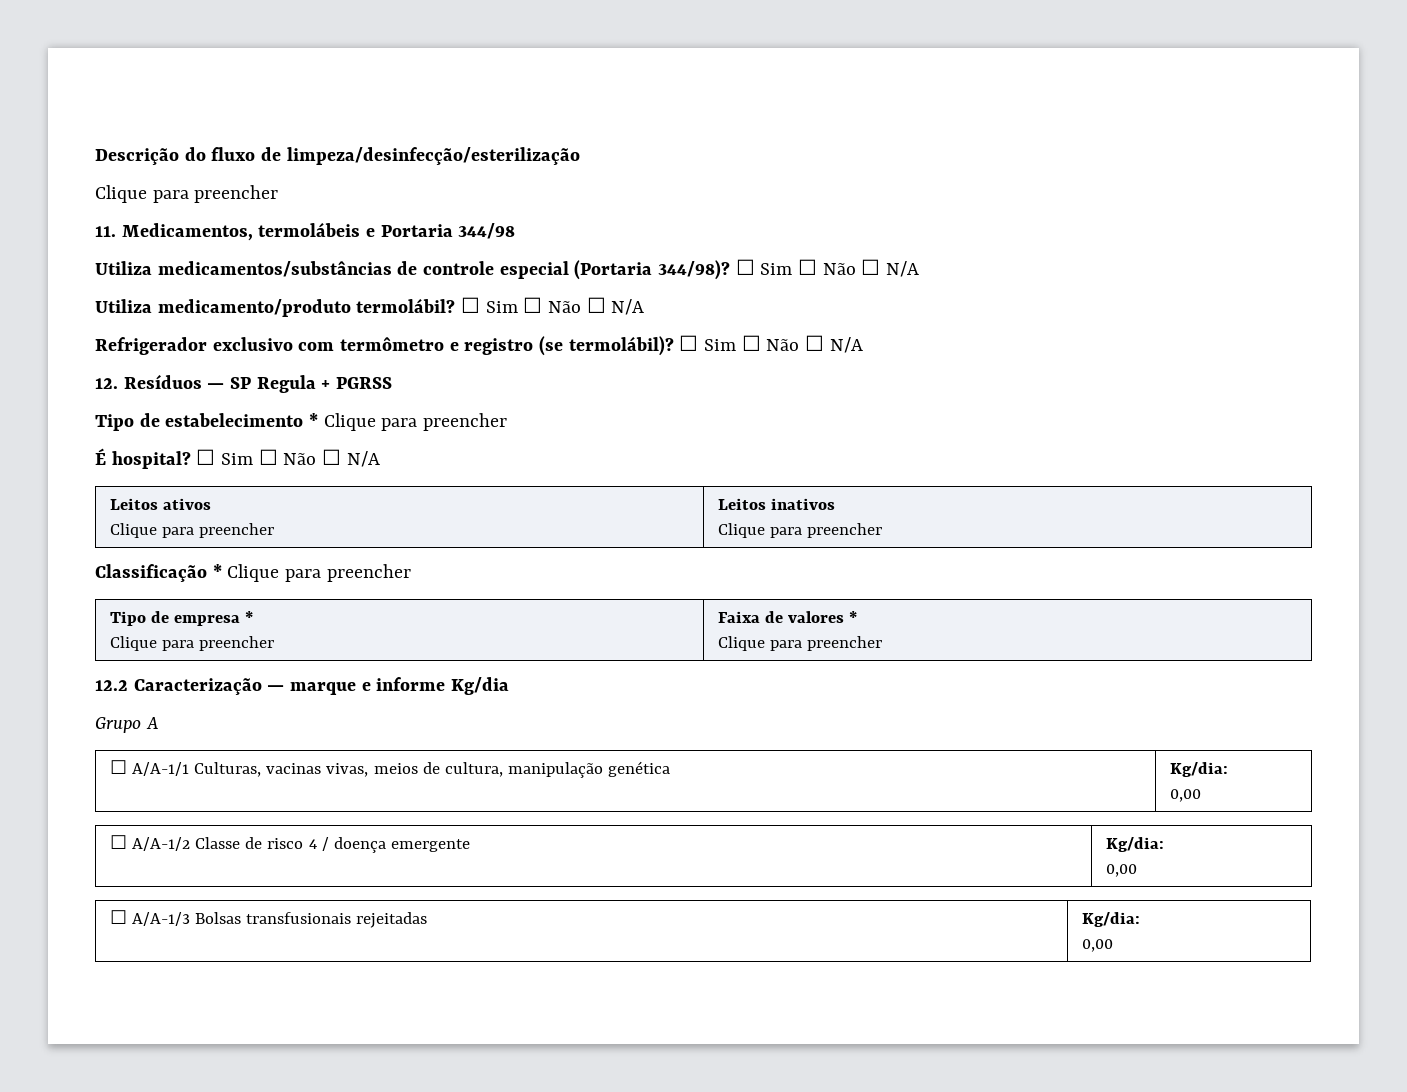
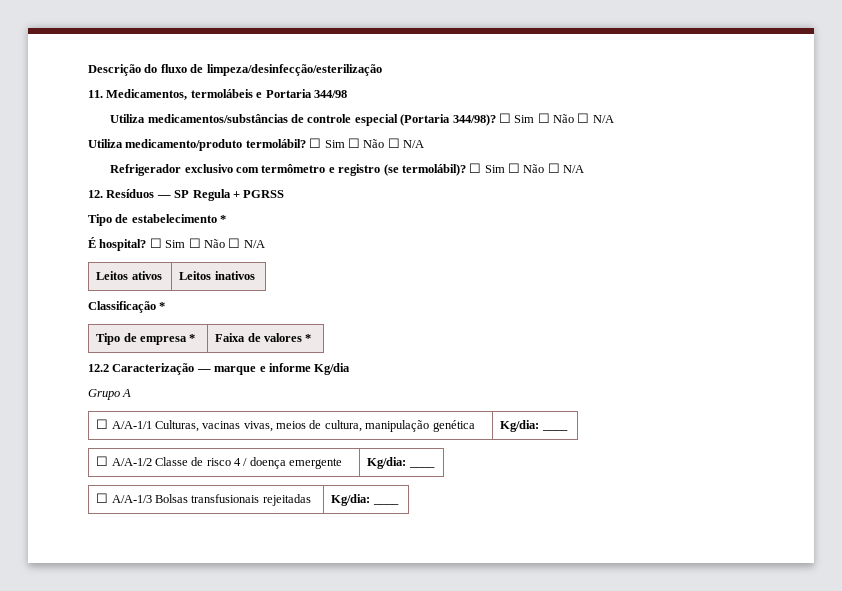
[95,185,279,203] // Clique para preencher -> (382, 70) none
[323,413,508,431] Clique para preencher -> (227, 219) none
[109,523,275,538] // Clique para preencher -> (162, 275) none
[717,523,883,538] // Clique para preencher -> (255, 275) none
[227,564,411,582] Clique para preencher -> (166, 306) none
[109,636,275,651] // Clique para preencher -> (196, 338) none
[717,636,883,651] // Clique para preencher -> (312, 338) none
[1169,789,1201,802] // 0,00 -> [541,429,568,431] ____
[1105,864,1137,877] // 0,00 -> [408,466,435,468] ____
[1081,939,1113,952] // 0,00 -> [372,503,399,505] ____

